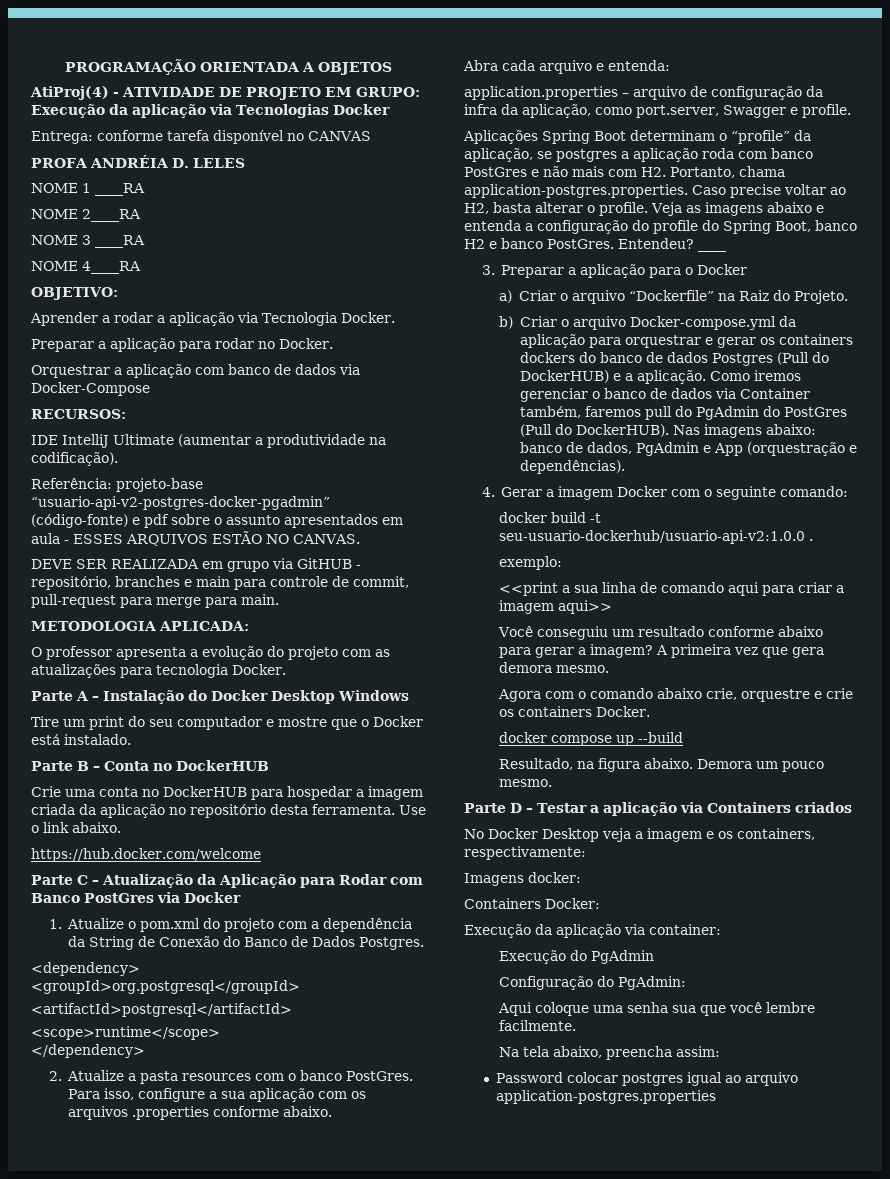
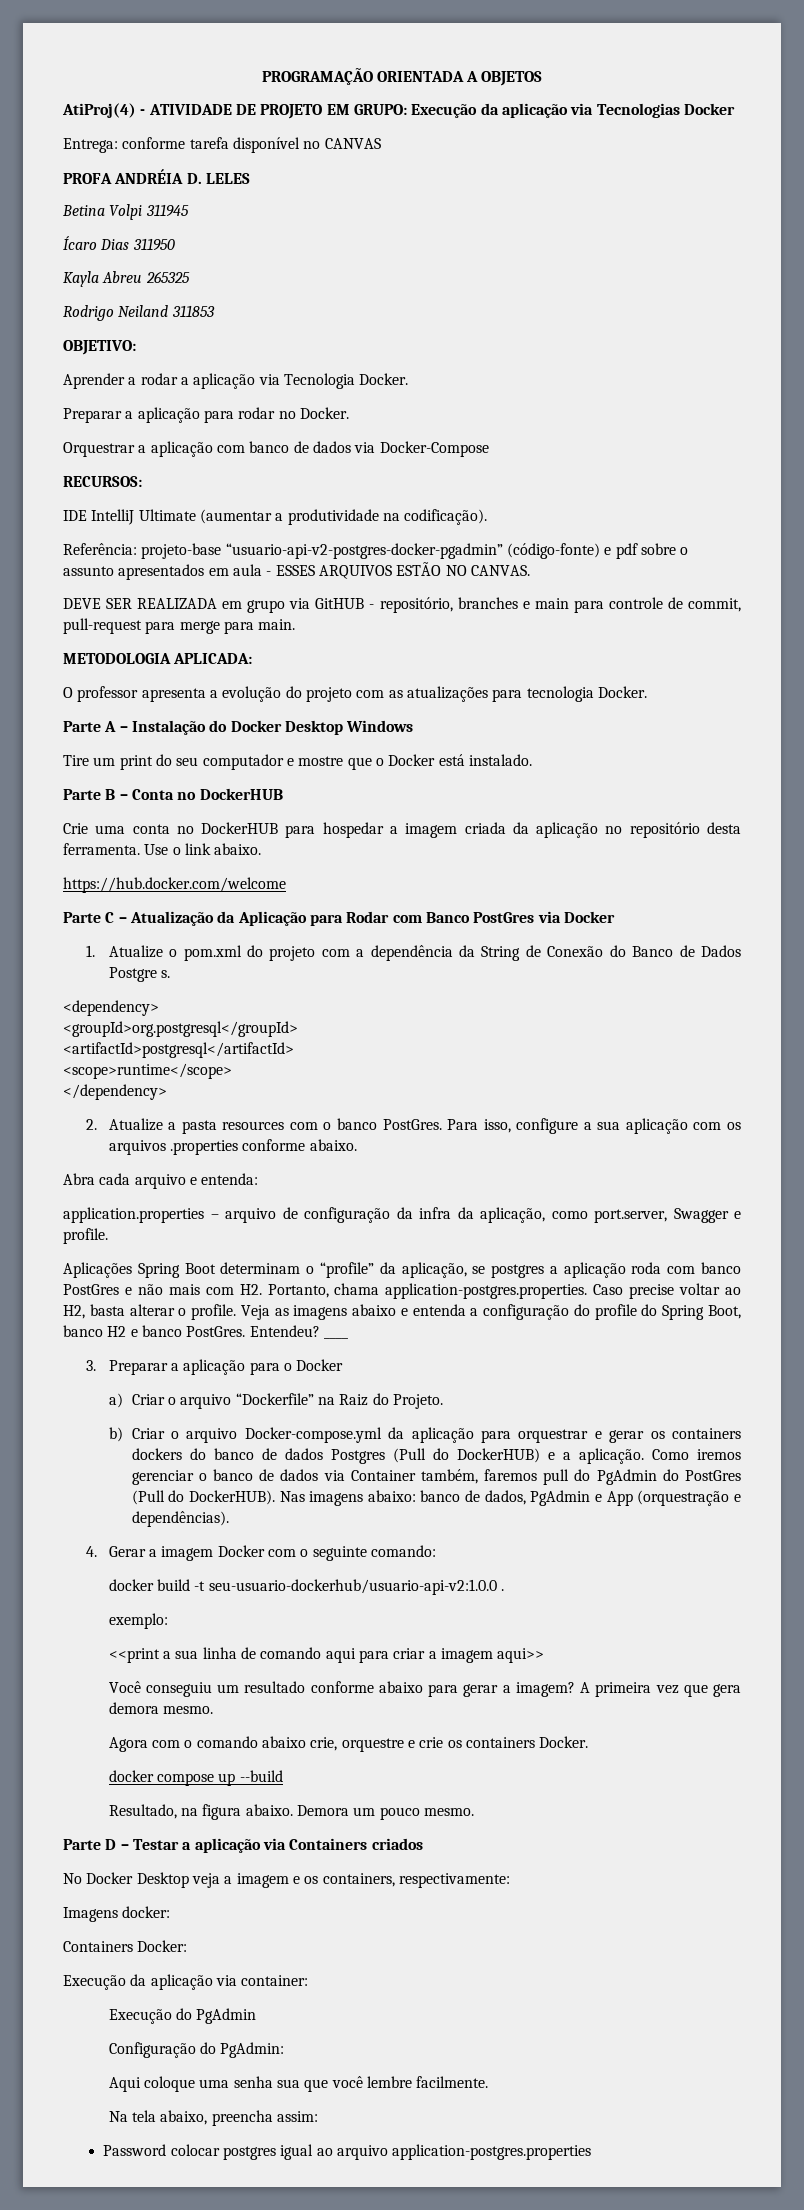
[31,183,145,196] [31,209,141,222] [31,235,145,248] [31,261,141,274] NOME 1 ____RA // NOME 2____RA // NOME 3 ____RA // NOME 4____RA -> [62,204,189,220] [63,236,175,251] [63,271,190,287] [63,305,215,321] Betina Volpi 311945 // Ícaro Dias 311950 // Kayla Abreu 265325 // Rodrigo Neiland 311853
[359,937,425,950] Postgres. -> [108,967,171,982] Postgre s.

